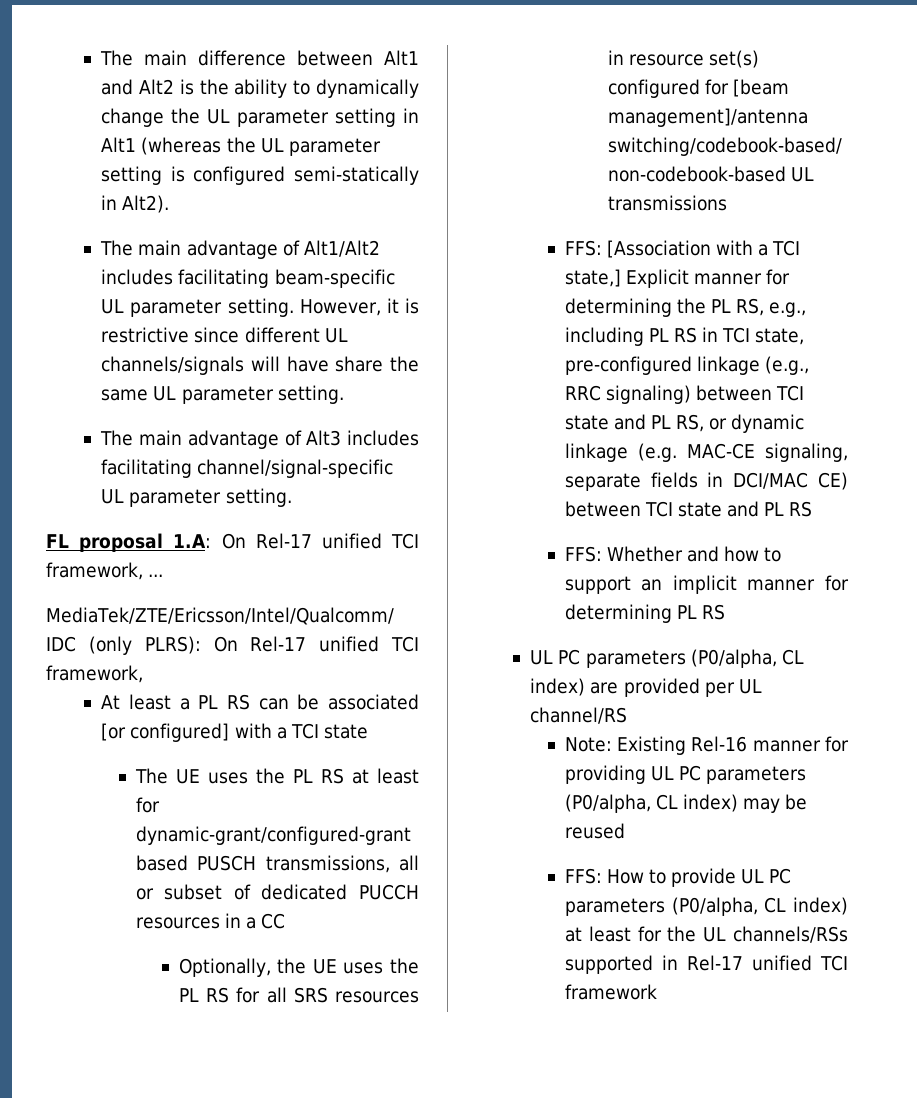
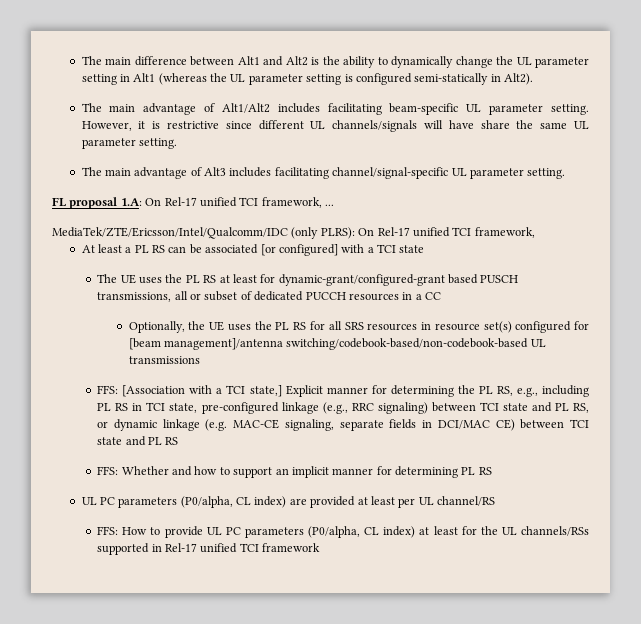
(700, 687) none -> [357,496,395,505] at least
[564,736,849,755] [564,765,807,784] [564,794,808,813] [564,823,625,839] // Note: Existing Rel-16 manner for providing UL PC parameters (P0/alpha, CL index) may be reused -> (495, 501) none

